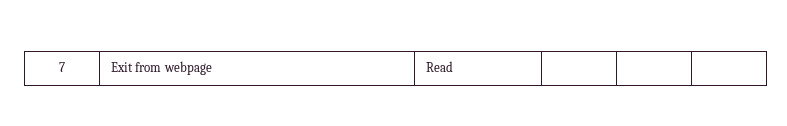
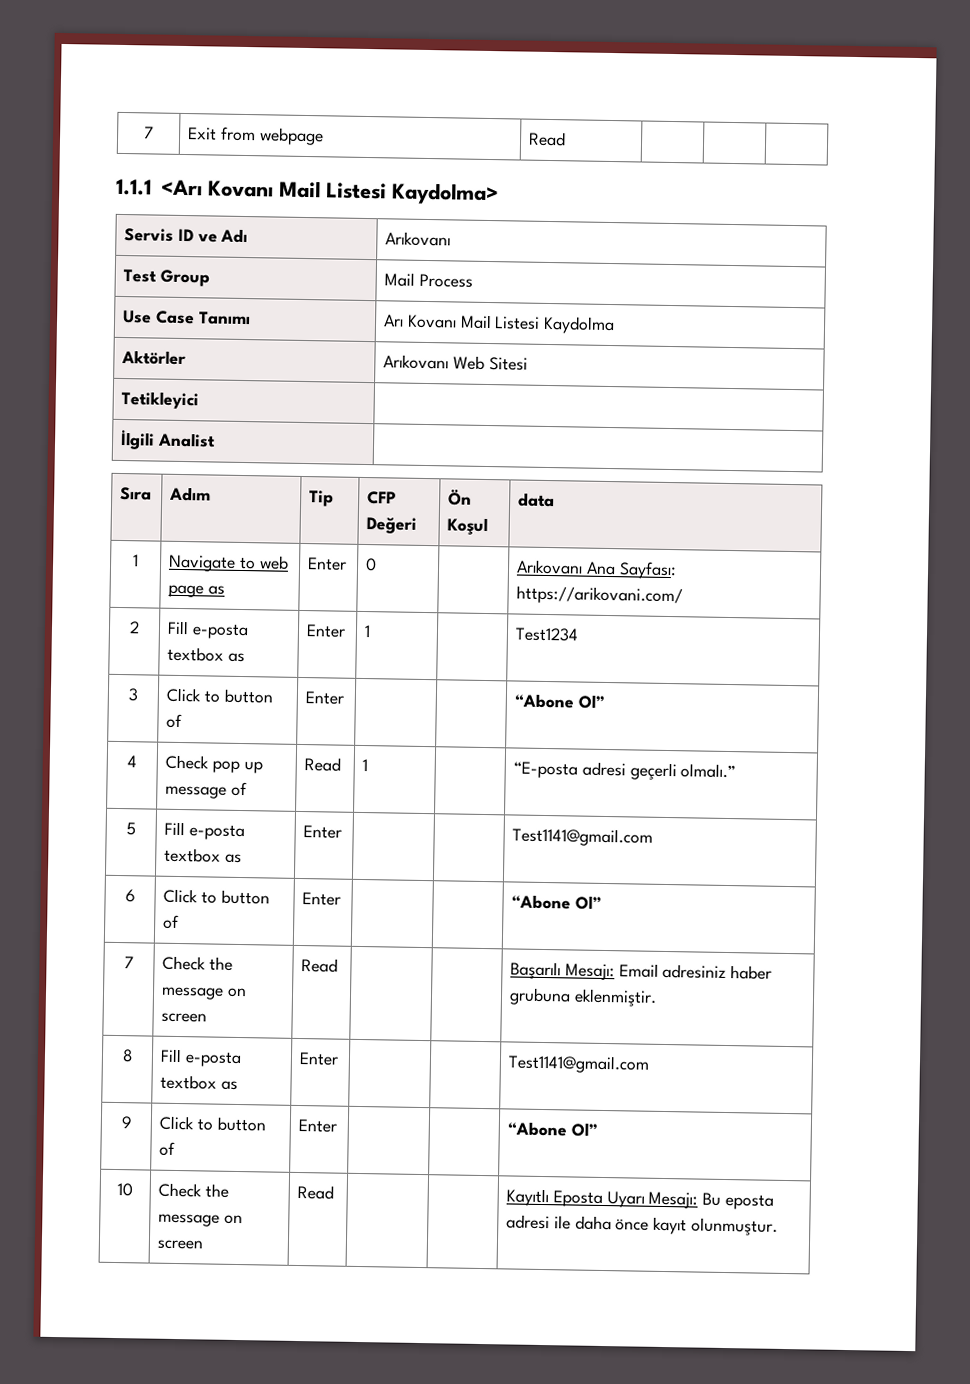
(453, 66) none -> [116,178,499,206] [124,228,249,244] [385,231,452,247] [123,269,211,287] [384,272,474,288] [123,310,251,326] [383,314,616,335] [121,349,187,366] [383,354,528,371] [121,391,200,410] [120,429,217,450] [120,486,153,501] [169,486,212,502] [309,490,335,507] [367,491,398,505] [366,517,418,534] [448,489,473,506] [447,517,489,536] [518,492,556,508] [133,554,139,567] [168,554,289,572] [168,584,226,598] [307,557,348,571] [365,558,378,572] [516,559,677,580] [516,585,684,606] [129,621,140,634] [167,620,250,640] [167,646,246,663] [306,624,347,638] [364,625,372,638] [515,627,580,642] [128,688,139,702] [166,687,274,704] [166,713,183,729] [305,691,345,705] [514,693,606,709] [127,755,137,768] [165,754,263,774] [165,781,248,799] [304,757,342,772] [362,759,369,772] [513,761,737,781] [126,822,136,836] [164,821,246,841] [164,847,243,864] [303,825,343,839] [512,827,654,847] [124,889,136,903] [163,888,270,905] [163,914,180,930] [302,892,342,906] [511,894,603,910] [124,956,134,969] [162,955,234,971] [161,986,248,1000] [161,1012,208,1023] [301,958,339,973] [510,961,773,981] [509,987,658,1007] [121,1049,134,1063] [160,1048,243,1068] [160,1074,239,1091] [299,1052,340,1066] [508,1054,651,1074] [120,1116,132,1129] [159,1115,266,1132] [159,1141,176,1156] [298,1119,338,1133] [507,1121,599,1137] [117,1183,133,1197] [158,1182,230,1198] [158,1213,244,1227] [157,1239,204,1250] [297,1184,335,1200] [506,1188,774,1210] [506,1214,778,1236] // 1.1.1 <Arı Kovanı Mail Listesi Kaydolma> // Servis ID ve Adı | Arıkovanı // Test Group | Mail Process // Use Case Tanımı | Arı Kovanı Mail Listesi Kaydolma // Aktörler | Arıkovanı Web Sitesi // Tetikleyici | // İlgili Analist | // Sıra | Adım | Tip | CFP Değeri | Ön Koşul | data // 1 | Navigate to web page as | Enter | 0 | | Arıkovanı Ana Sayfası: https://arikovani.com/ // 2 | Fill e-posta textbox as | Enter | 1 | | Test1234 // 3 | Click to button of | Enter | | | “Abone Ol” // 4 | Check pop up message of | Read | 1 | | “E-posta adresi geçerli olmalı.” // 5 | Fill e-posta textbox as | Enter | | | Test1141@gmail.com // 6 | Click to button of | Enter | | | “Abone Ol” // 7 | Check the message on screen | Read | | | Başarılı Mesajı: Email adresiniz haber grubuna eklenmiştir. // 8 | Fill e-posta textbox as | Enter | | | Test1141@gmail.com // 9 | Click to button of | Enter | | | “Abone Ol” // 10 | Check the message on screen | Read | | | Kayıtlı Eposta Uyarı Mesajı: Bu eposta adresi ile daha önce kayıt olunmuştur.

